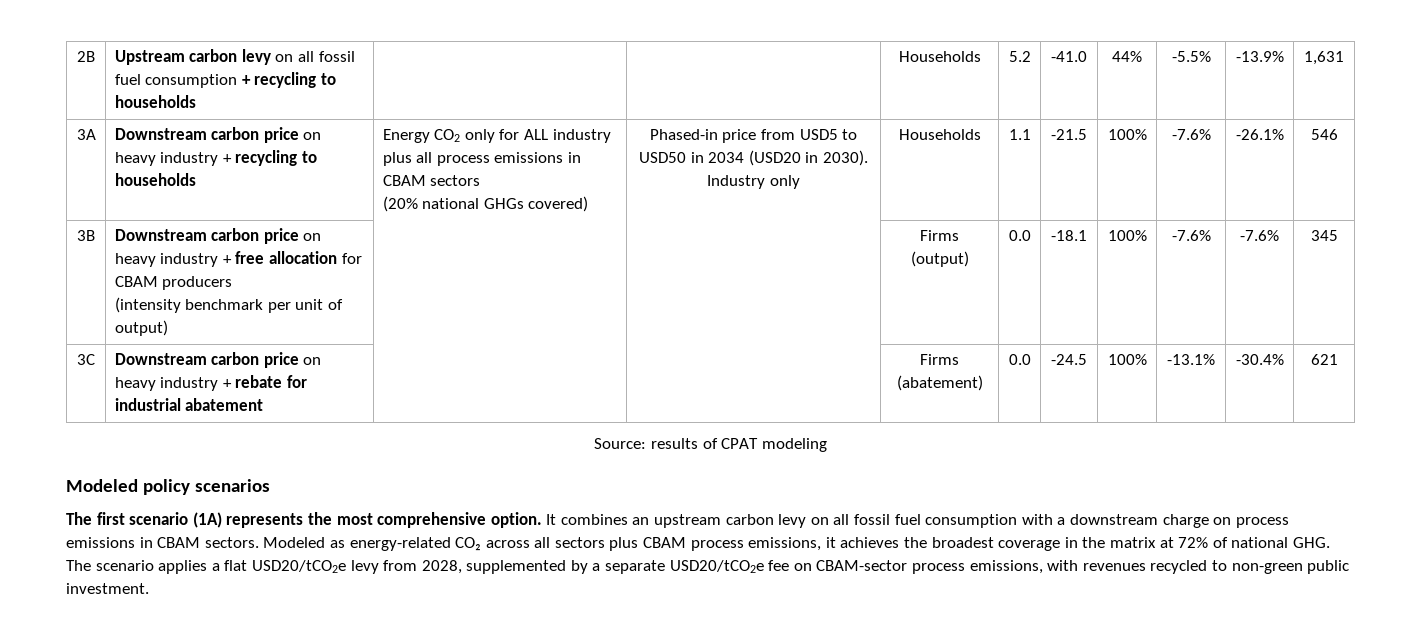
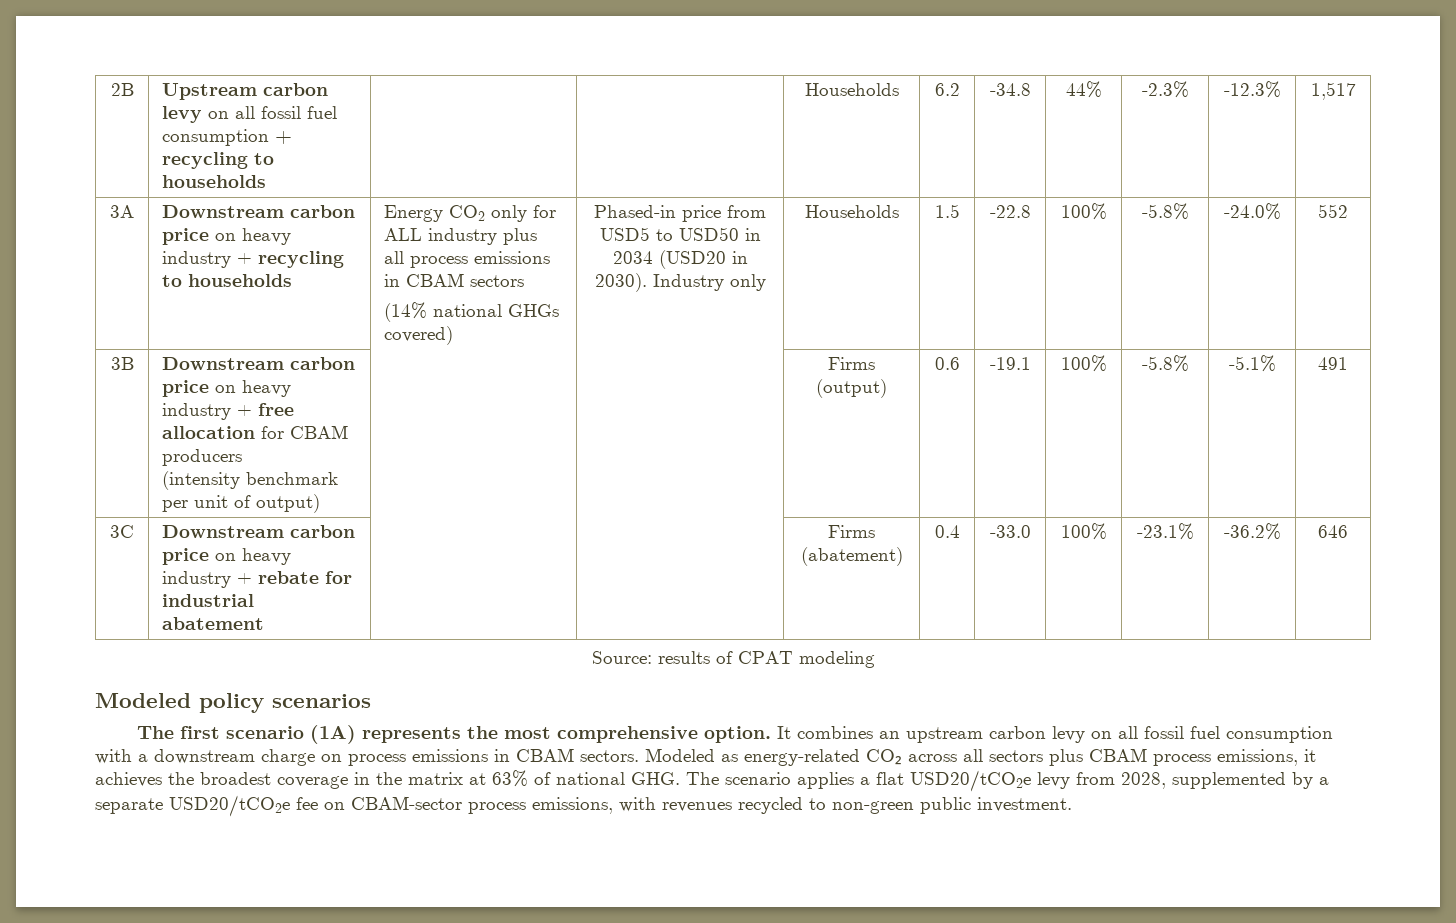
[1008,51,1031,62] [1051,51,1087,62] 5.2 | -41.0 -> [934,83,960,96] [989,83,1031,96] 6.2 | -34.8
[1171,51,1211,62] [1235,51,1284,62] [1304,51,1344,65] -5.5% | -13.9% | 1,631 -> [1141,81,1189,98] [1223,81,1281,98] [1310,82,1356,100] -2.3% | -12.3% | 1,517
[382,196,418,212] (20% -> [384,302,428,322] (14%
[1008,129,1031,140] [1051,129,1087,140] [1107,129,1147,140] [1171,129,1211,140] [1235,129,1284,140] [1310,129,1338,140] 1.1 | -21.5 | 100% | -7.6% | -26.1% | 546 -> [934,204,960,218] [989,205,1031,218] [1060,203,1107,220] [1141,203,1189,220] [1223,203,1281,220] [1318,204,1348,218] 1.5 | -22.8 | 100% | -5.8% | -24.0% | 552
[1008,230,1031,241] [1051,230,1087,241] [1107,230,1147,241] [1171,230,1211,241] [1240,230,1279,241] [1310,230,1338,241] 0.0 | -18.1 | 100% | -7.6% | -7.6% | 345 -> [934,357,960,370] [989,357,1031,370] [1060,355,1107,372] [1141,355,1189,372] [1228,355,1276,372] [1318,357,1348,370] 0.6 | -19.1 | 100% | -5.8% | -5.1% | 491
[1008,354,1031,365] [1051,354,1087,365] [1107,354,1147,365] [1167,354,1215,365] [1235,354,1284,365] [1310,354,1338,365] 0.0 | -24.5 | 100% | -13.1% | -30.4% | 621 -> [934,525,960,538] [989,525,1031,538] [1060,523,1107,540] [1136,523,1194,540] [1223,523,1281,540] [1318,525,1348,538] 0.4 | -33.0 | 100% | -23.1% | -36.2% | 646
[1178,537,1209,548] 72% -> [492,770,528,787] 63%

